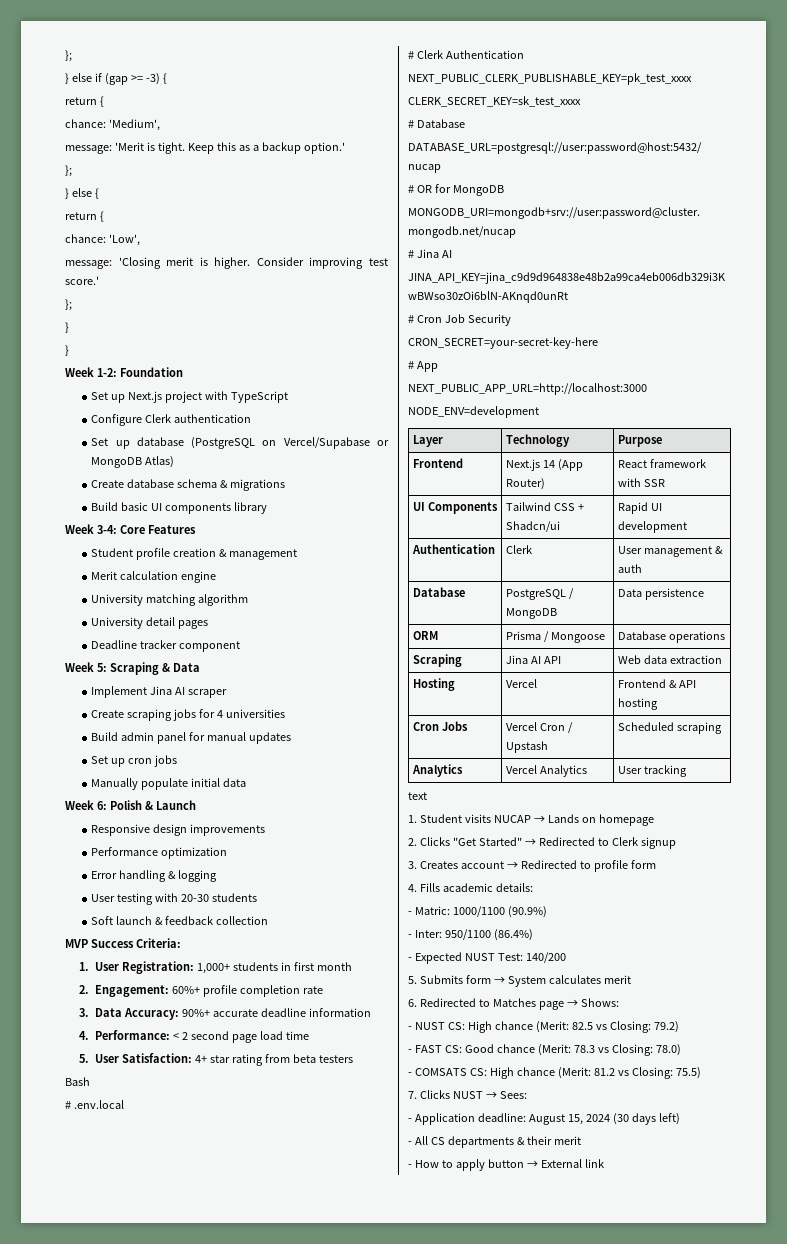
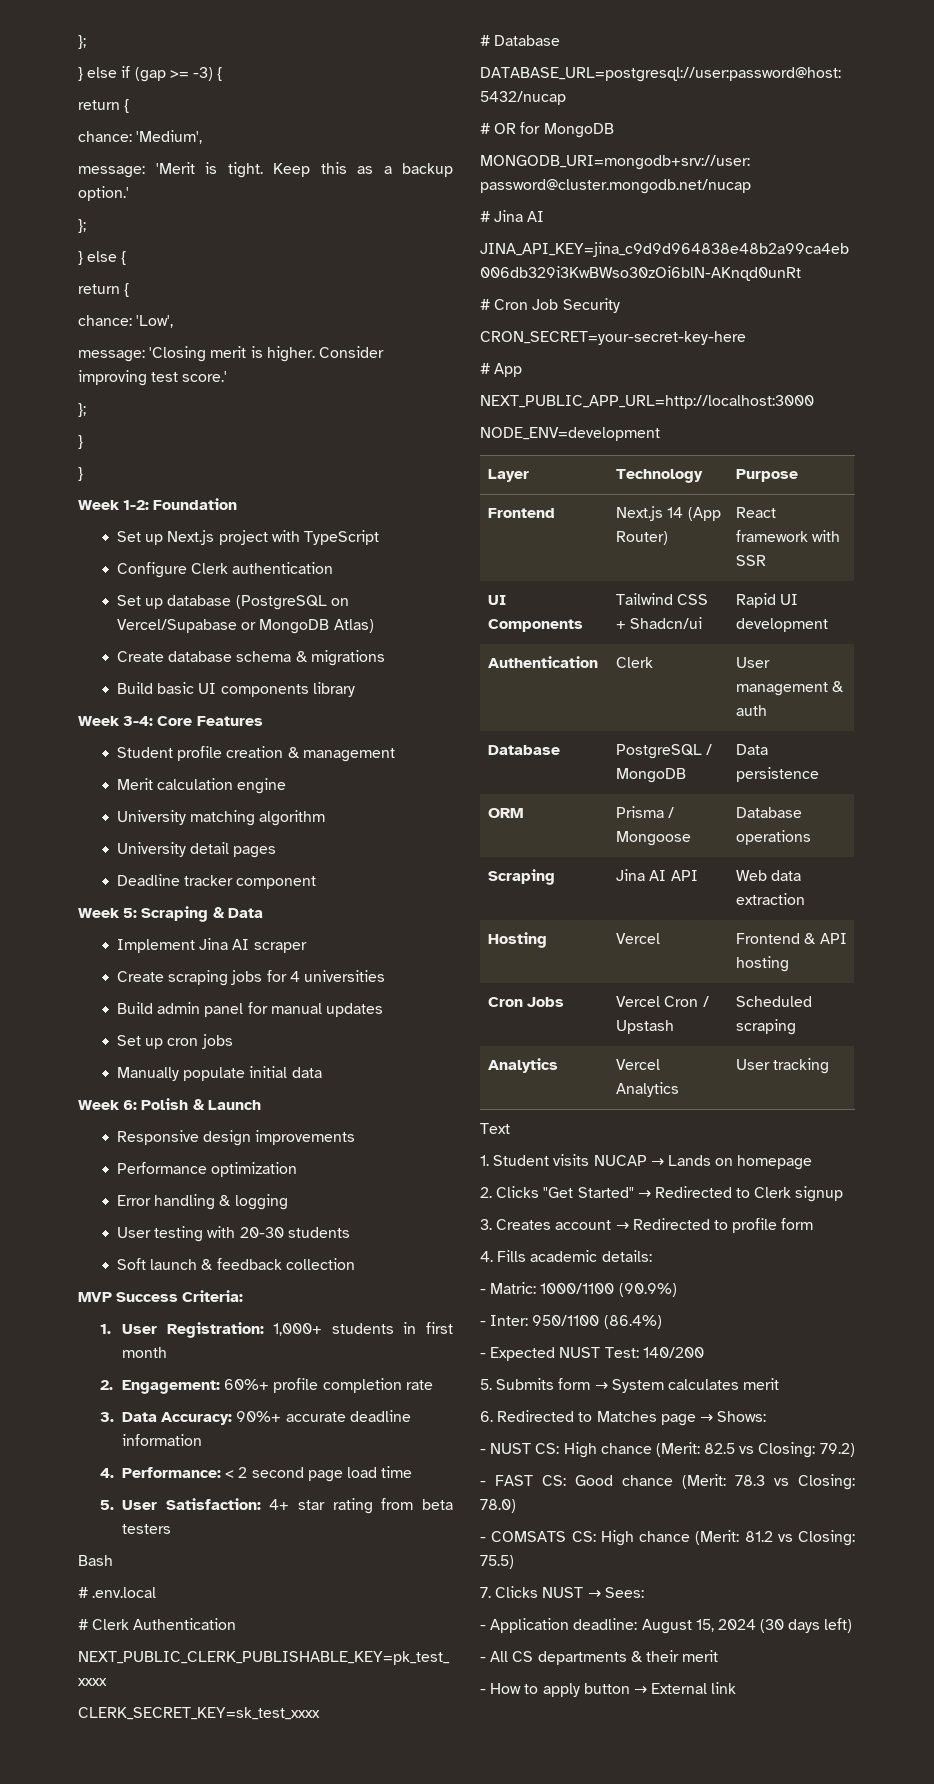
[408,792,427,800] text -> [480,1123,510,1134] Text

